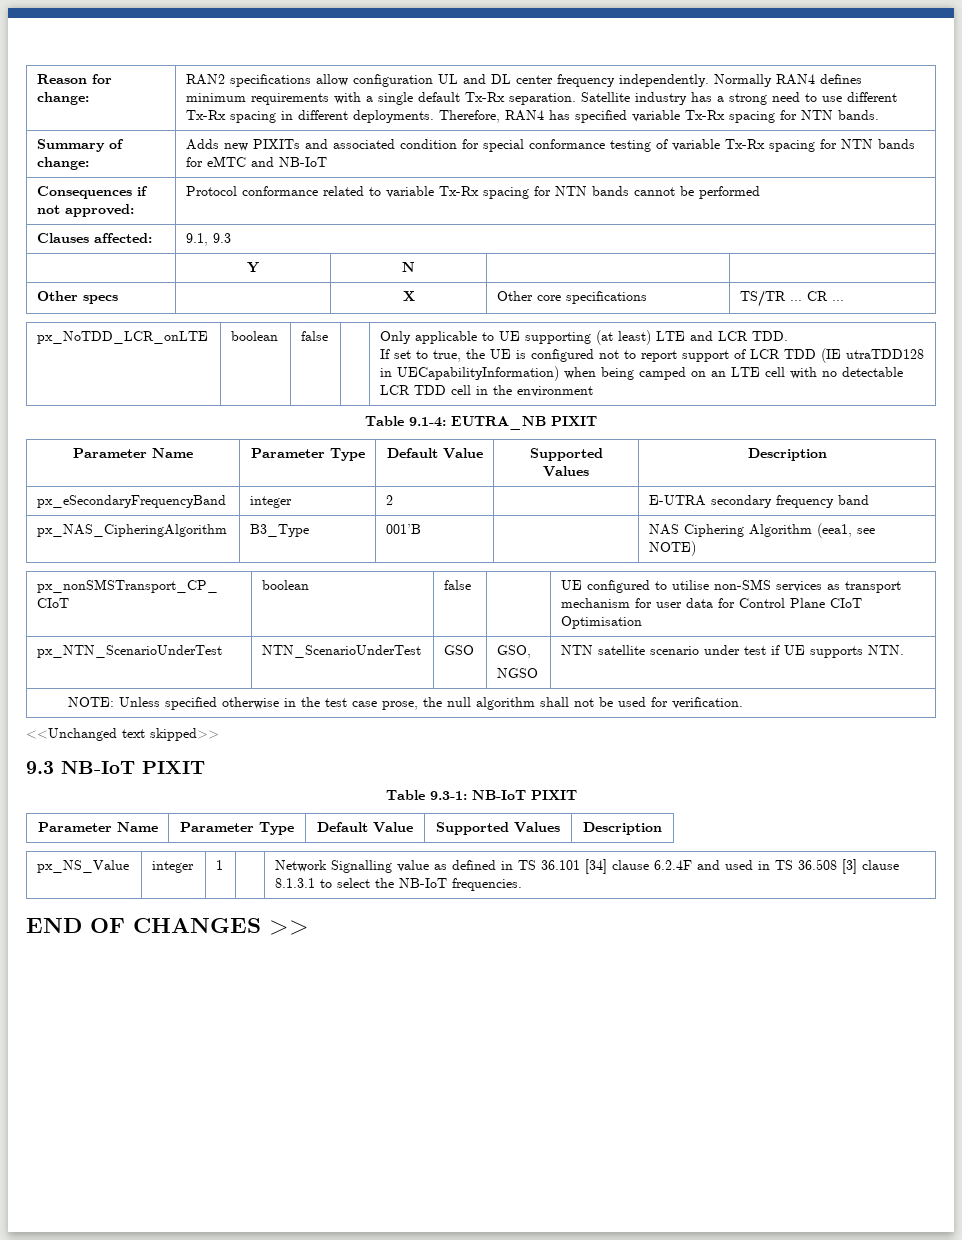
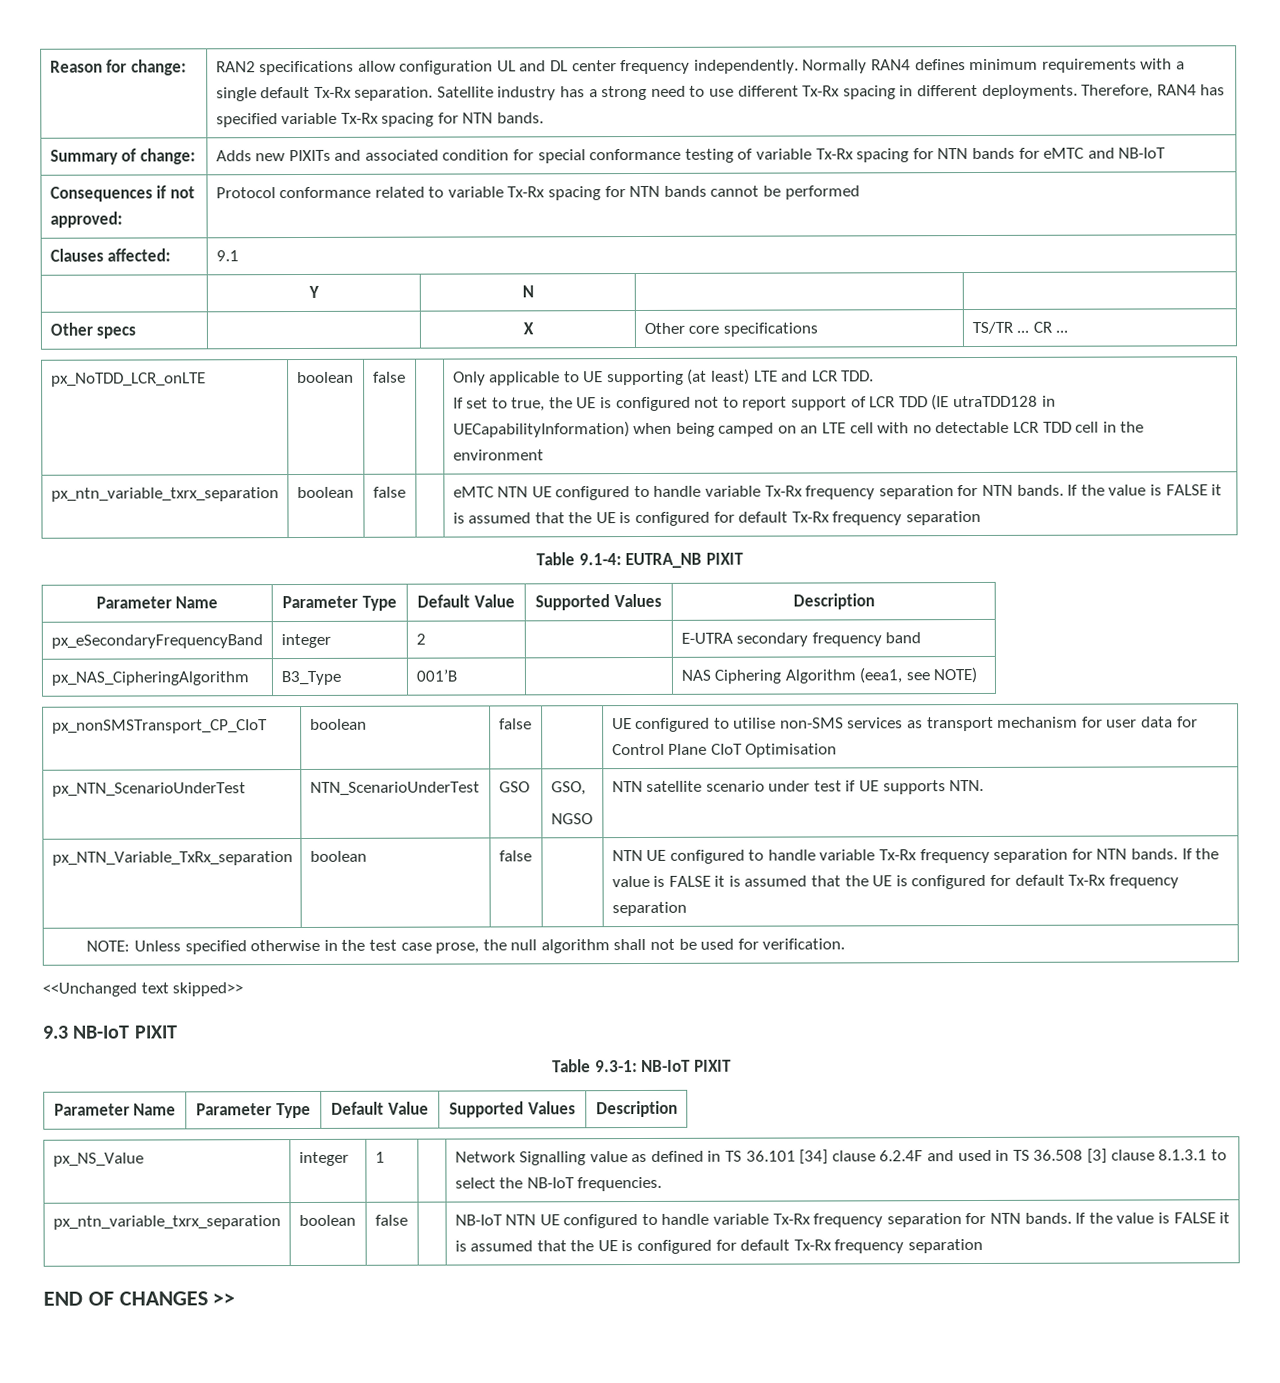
[186,233,232,246] 9.1, 9.3 -> [215,250,239,262] 9.1
(594, 391) none -> [50,487,279,502] [296,486,354,499] [372,486,406,498] [452,484,1223,501] [452,510,981,527] // px_ntn_variable_txrx_separation | boolean | false | | eMTC NTN UE configured to handle variable Tx-Rx frequency separation for NTN bands. If the value is FALSE it is assumed that the UE is configured for default Tx-Rx frequency separation
(905, 650) none -> [51,851,293,866] [309,850,367,862] [498,850,532,862] [611,848,1220,864] [611,874,1179,890] [611,901,687,917] // px_NTN_Variable_TxRx_separation | boolean | false | | NTN UE configured to handle variable Tx-Rx frequency separation for NTN bands. If the value is FALSE it is assumed that the UE is configured for default Tx-Rx frequency separation
(523, 884) none -> [52,1215,281,1230] [298,1214,356,1227] [374,1214,408,1226] [454,1212,1231,1229] [454,1238,983,1255] // px_ntn_variable_txrx_separation | boolean | false | | NB-IoT NTN UE configured to handle variable Tx-Rx frequency separation for NTN bands. If the value is FALSE it is assumed that the UE is configured for default Tx-Rx frequency separation

